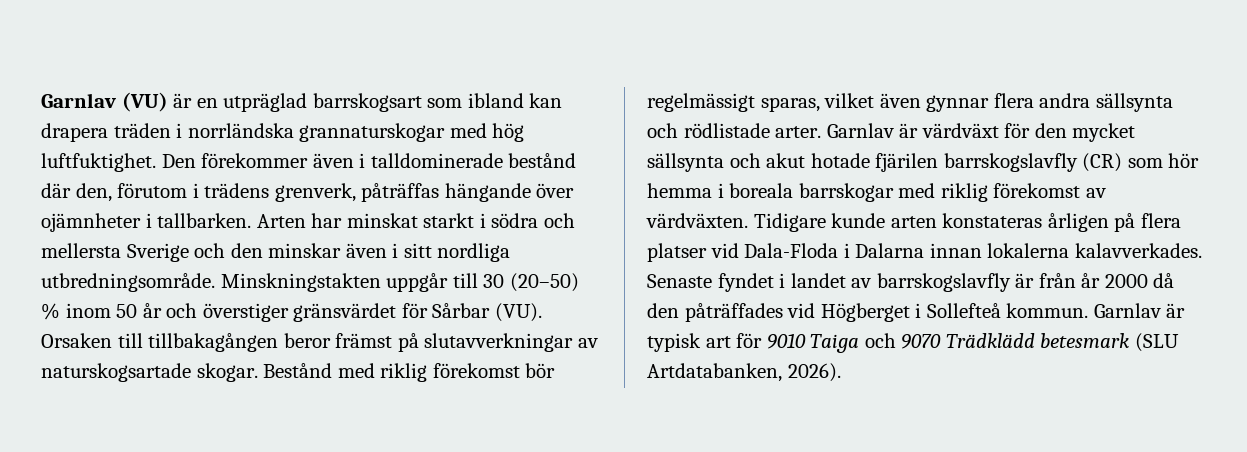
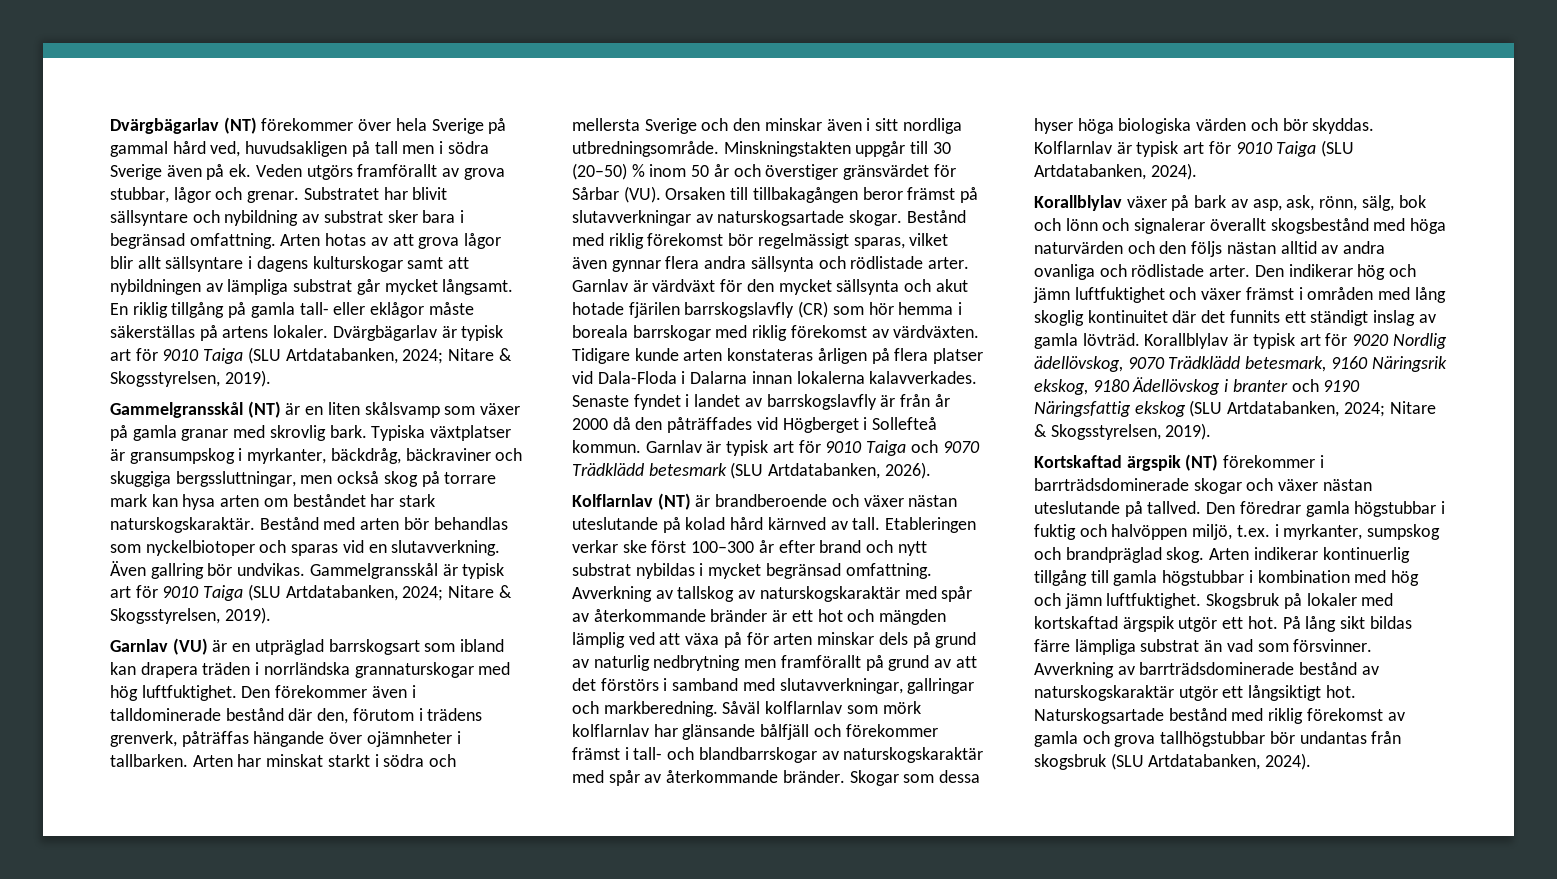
(41, 100) none -> [110,117,507,134] [110,141,489,157] [110,164,505,180] [110,187,448,203] [110,210,465,226] [110,233,502,249] [110,256,470,272] [110,279,514,295] [110,302,474,318] [110,325,504,341] [110,347,512,364] [110,370,271,387] [110,401,521,418] [110,425,512,441] [110,448,523,464] [110,471,497,487] [110,494,436,510] [110,517,508,533] [110,540,501,556] [110,561,505,579] [110,584,512,601] [110,607,271,624] Dvärgbägarlav (NT) förekommer över hela Sverige på gammal hård ved, huvudsakligen på tall men i södra Sverige även på ek. Veden utgörs framförallt av grova stubbar, lågor och grenar. Substratet har blivit sällsyntare och nybildning av substrat sker bara i begränsad omfattning. Arten hotas av att grova lågor blir allt sällsyntare i dagens kulturskogar samt att nybildningen av lämpliga substrat går mycket långsamt. En riklig tillgång på gamla tall- eller eklågor måste säkerställas på artens lokaler. Dvärgbägarlav är typisk art för 9010 Taiga (SLU Artdatabanken, 2024; Nitare & Skogsstyrelsen, 2019). // Gammelgransskål (NT) är en liten skålsvamp som växer på gamla granar med skrovlig bark. Typiska växtplatser är gransumpskog i myrkanter, bäckdråg, bäckraviner och skuggiga bergssluttningar, men också skog på torrare mark kan hysa arten om beståndet har stark naturskogskaraktär. Bestånd med arten bör behandlas som nyckelbiotoper och sparas vid en slutavverkning. Även gallring bör undvikas. Gammelgransskål är typisk art för 9010 Taiga (SLU Artdatabanken, 2024; Nitare & Skogsstyrelsen, 2019). //
(841, 372) none -> [572,493,958,510] [572,517,977,533] [572,540,927,556] [572,563,932,579] [572,586,973,602] [572,609,947,625] [572,632,977,648] [572,655,977,671] [572,678,975,694] [572,701,921,717] [572,724,938,740] [572,747,984,763] [572,770,981,786] [1034,118,1375,134] [1034,140,1355,157] [1034,163,1197,180] [1034,195,1426,211] [1034,218,1447,234] [1034,241,1386,257] [1034,264,1417,280] [1033,287,1446,303] [1034,310,1436,326] [1034,333,1447,349] [1034,356,1447,372] [1034,377,1361,395] [1034,400,1436,417] [1034,423,1212,440] [1034,454,1324,471] [1034,478,1372,494] [1034,501,1446,517] [1034,524,1441,540] [1034,547,1410,563] [1034,570,1420,586] [1034,593,1394,609] [1034,616,1412,632] [1034,639,1373,655] [1034,662,1379,678] [1034,685,1356,701] [1034,708,1405,724] [1034,731,1402,747] [1034,753,1312,770] // Kolflarnlav (NT) är brandberoende och växer nästan uteslutande på kolad hård kärnved av tall. Etableringen verkar ske först 100–300 år efter brand och nytt substrat nybildas i mycket begränsad omfattning. Avverkning av tallskog av naturskogskaraktär med spår av återkommande bränder är ett hot och mängden lämplig ved att växa på för arten minskar dels på grund av naturlig nedbrytning men framförallt på grund av att det förstörs i samband med slutavverkningar, gallringar och markberedning. Såväl kolflarnlav som mörk kolflarnlav har glänsande bålfjäll och förekommer främst i tall- och blandbarrskogar av naturskogskaraktär med spår av återkommande bränder. Skogar som dessa hyser höga biologiska värden och bör skyddas. Kolflarnlav är typisk art för 9010 Taiga (SLU Artdatabanken, 2024). // Korallblylav växer på bark av asp, ask, rönn, sälg, bok och lönn och signalerar överallt skogsbestånd med höga naturvärden och den följs nästan alltid av andra ovanliga och rödlistade arter. Den indikerar hög och jämn luftfuktighet och växer främst i områden med lång skoglig kontinuitet där det funnits ett ständigt inslag av gamla lövträd. Korallblylav är typisk art för 9020 Nordlig ädellövskog, 9070 Trädklädd betesmark, 9160 Näringsrik ekskog, 9180 Ädellövskog i branter och 9190 Näringsfattig ekskog (SLU Artdatabanken, 2024; Nitare & Skogsstyrelsen, 2019). // Kortskaftad ärgspik (NT) förekommer i barrträdsdominerade skogar och växer nästan uteslutande på tallved. Den föredrar gamla högstubbar i fuktig och halvöppen miljö, t.ex. i myrkanter, sumpskog och brandpräglad skog. Arten indikerar kontinuerlig tillgång till gamla högstubbar i kombination med hög och jämn luftfuktighet. Skogsbruk på lokaler med kortskaftad ärgspik utgör ett hot. På lång sikt bildas färre lämpliga substrat än vad som försvinner. Avverkning av barrträdsdominerade bestånd av naturskogskaraktär utgör ett långsiktigt hot. Naturskogsartade bestånd med riklig förekomst av gamla och grova tallhögstubbar bör undantas från skogsbruk (SLU Artdatabanken, 2024).

